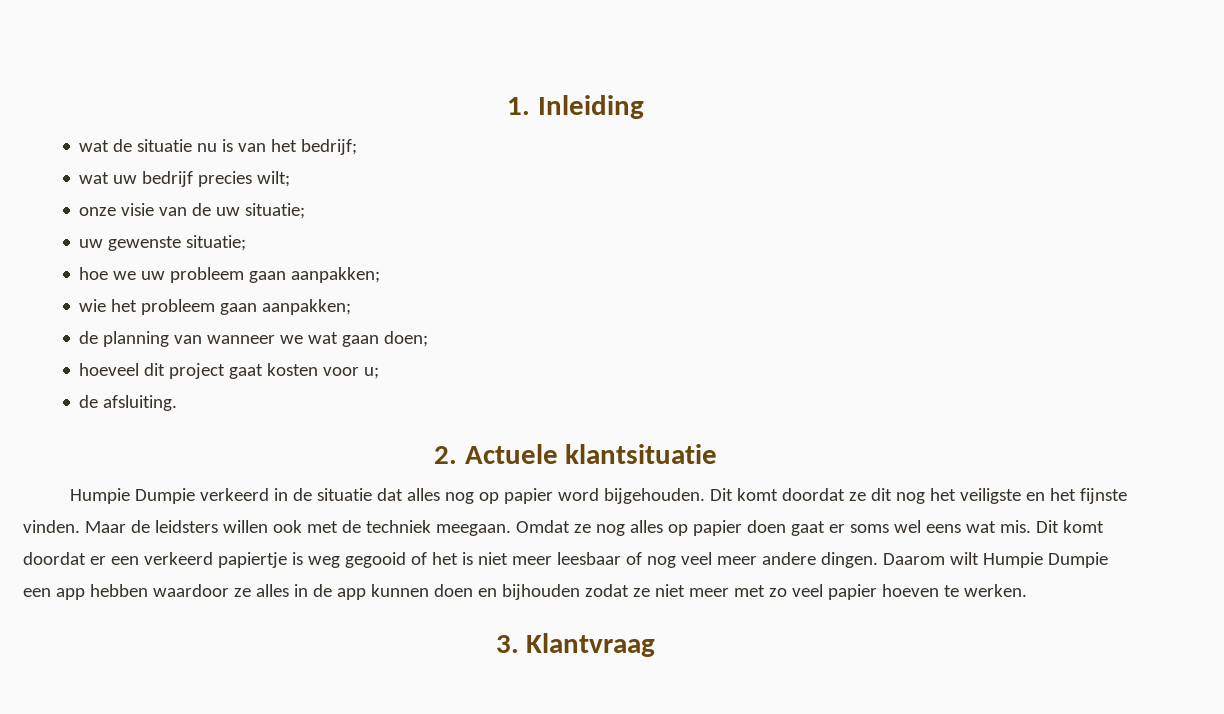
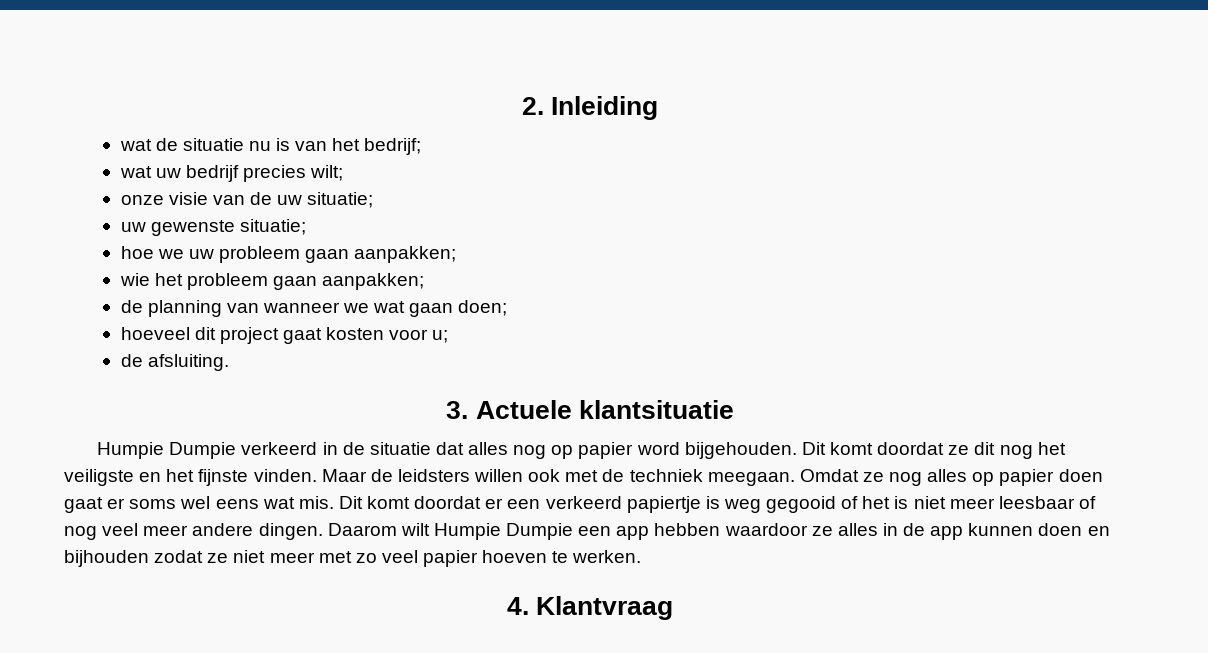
[507,97,531,115] 1. -> [521,97,544,115] 2.
[433,446,457,464] 2. -> [446,401,469,419] 3.
[495,635,519,653] 3. -> [506,597,529,615] 4.

